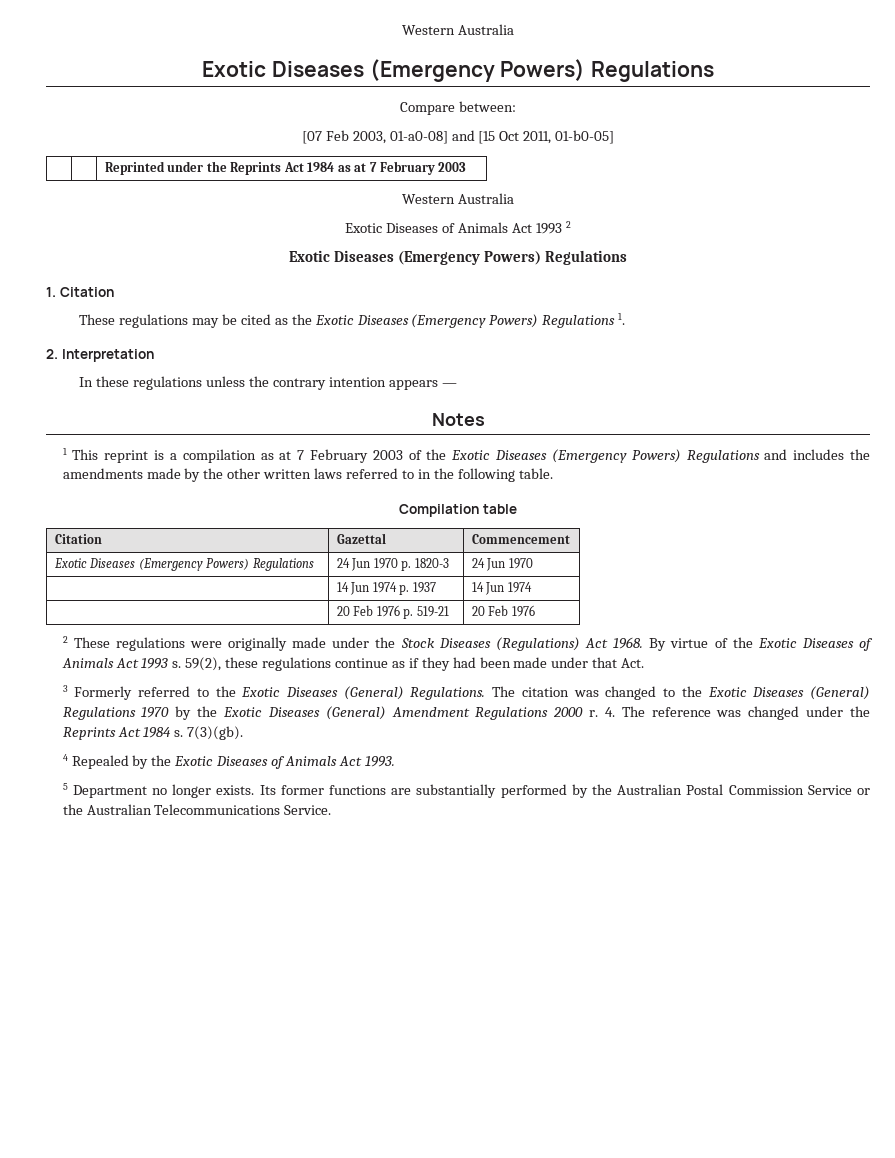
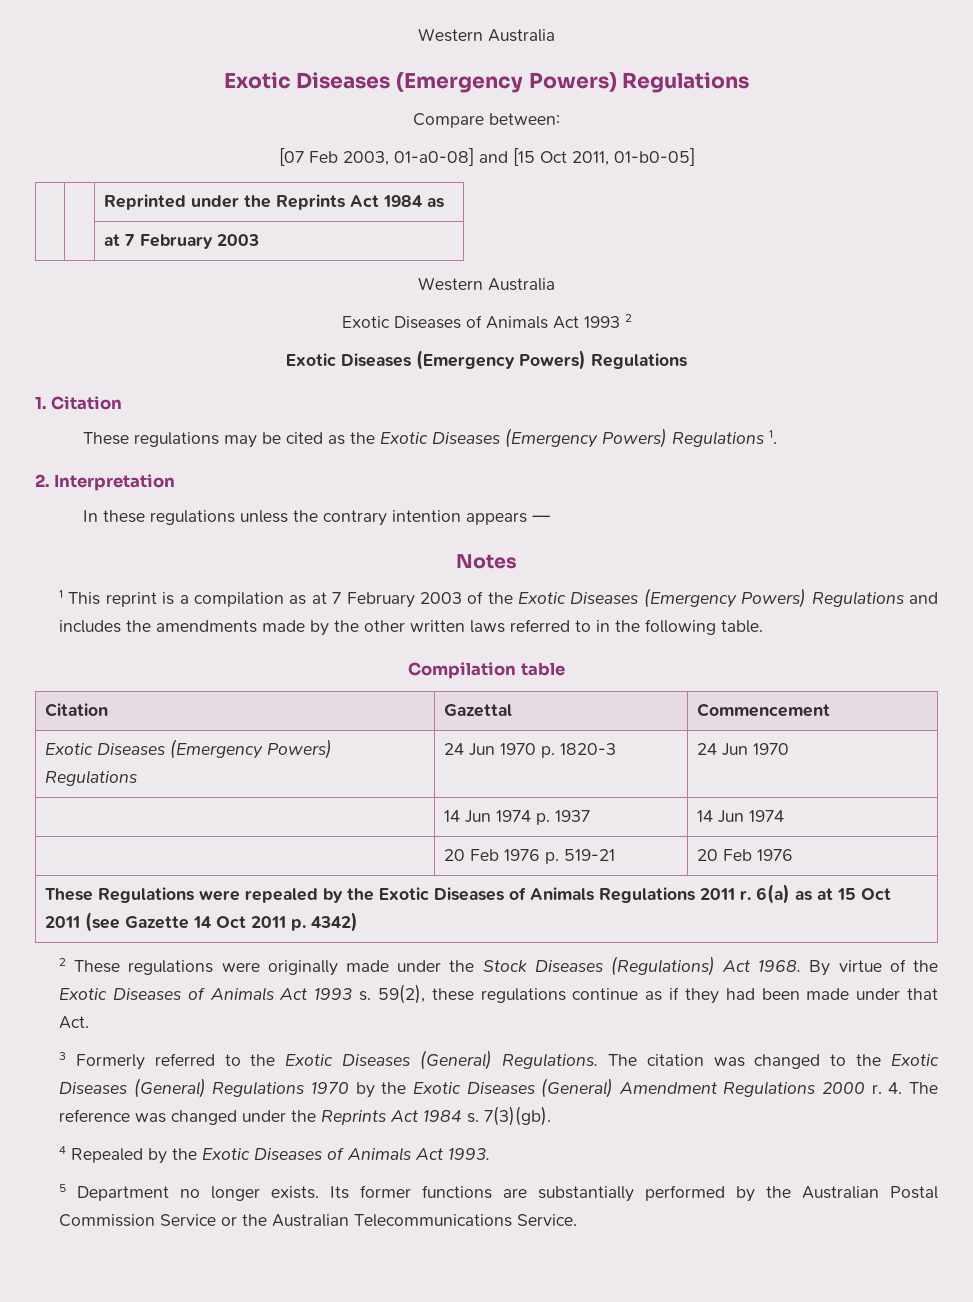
(351, 168) none -> (445, 202) // | |
(535, 611) none -> [45,884,892,904] [45,912,359,932] // These Regulations were repealed by the Exotic Diseases of Animals Regulations 2011 r. 6(a) as at 15 Oct 2011 (see Gazette 14 Oct 2011 p. 4342)

